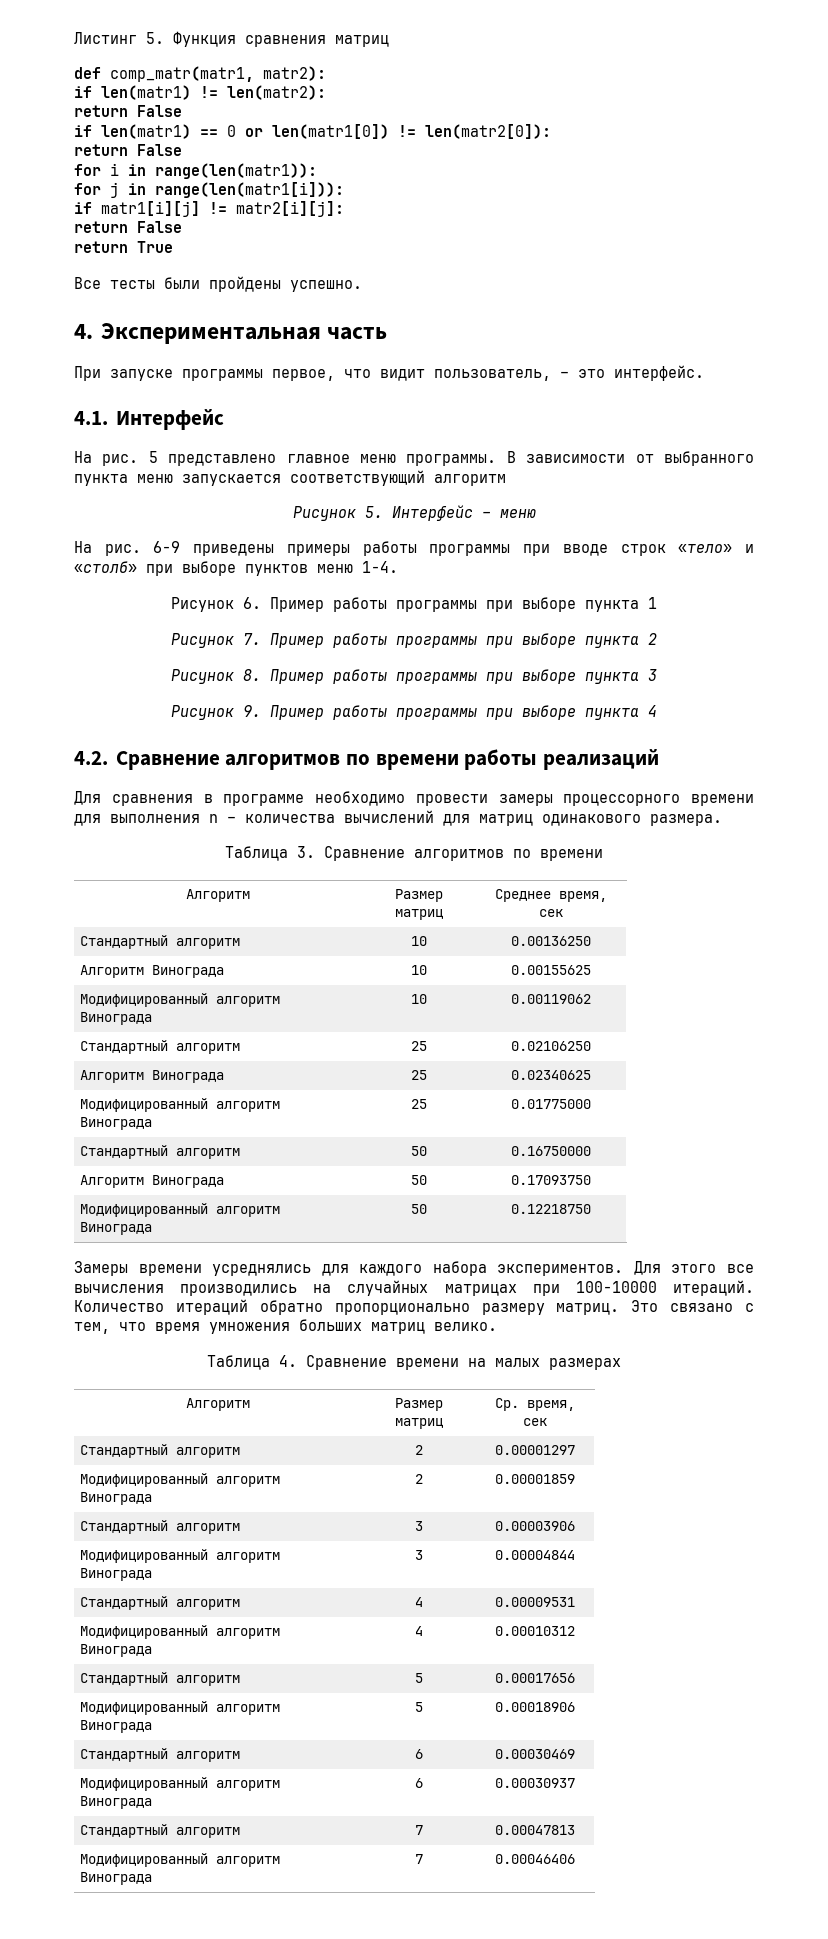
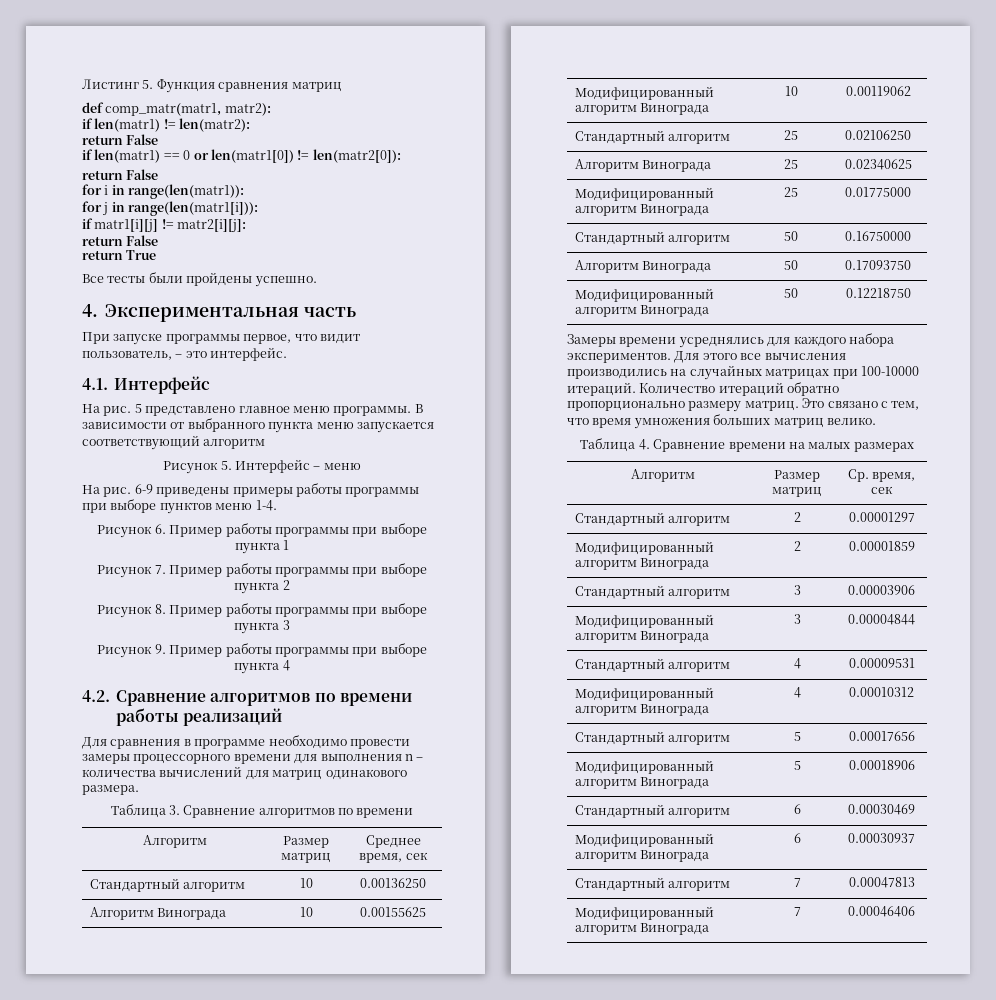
[562,544,755,556] [74,561,173,576] вводе строк «тело» и «столб» при -> (107, 508) none

